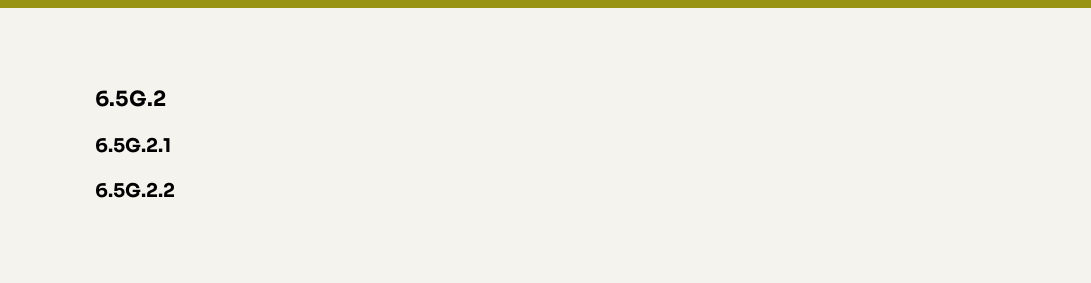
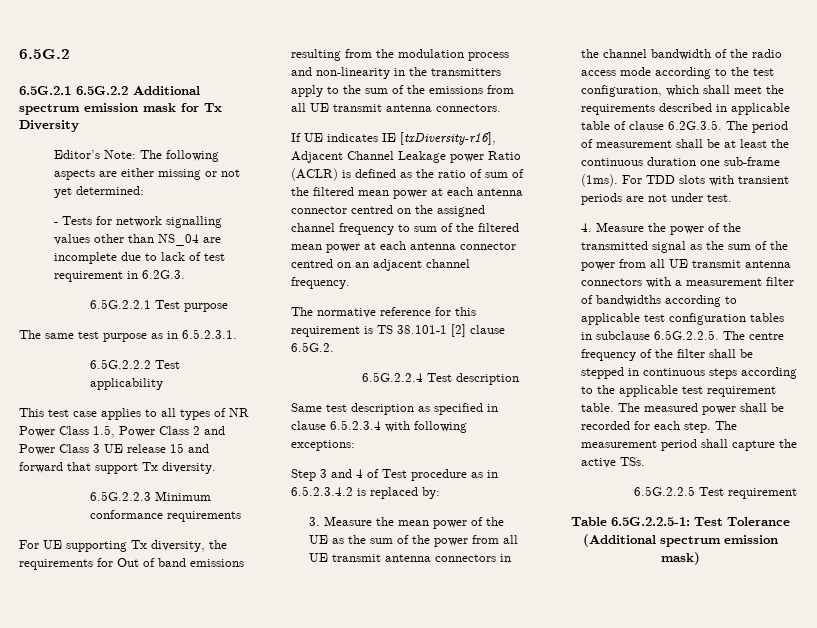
[95,182,175,198] // 6.5G.2.2 -> [76,86,200,95] [19,103,222,115] [19,120,79,132] [54,150,220,162] [54,168,241,180] [54,186,145,198] [54,216,223,228] [54,234,222,246] [54,252,226,264] [54,270,186,282] [89,299,228,312] [19,329,237,342] [89,359,180,369] [89,378,163,390] [19,408,249,420] [19,425,225,438] [19,443,209,455] [19,462,216,474] [89,491,211,501] [89,510,241,522] [19,540,227,552] [19,558,244,570] [291,49,509,61] [291,67,501,79] [291,85,514,97] [291,103,501,112] [291,132,496,145] [291,151,521,163] [291,168,524,181] [291,187,523,199] [291,205,485,217] [291,223,519,235] [291,241,516,253] [291,259,470,271] [291,277,350,289] [291,307,476,318] [291,324,505,337] [291,342,334,352] [361,372,519,385] [291,403,498,415] [291,420,467,433] [291,440,355,451] [291,469,498,481] [291,486,440,499] [308,516,504,529] [308,535,518,547] [308,553,511,562] [580,49,782,60] [580,67,774,79] [580,85,784,97] [580,103,790,115] [580,120,788,133] [580,139,789,148] [580,157,780,166] [580,174,789,187] [580,193,732,205] [580,222,741,235] [580,241,788,253] [580,259,791,271] [580,277,794,288] [580,295,737,307] [580,313,784,325] [580,330,784,340] [580,349,753,361] [580,367,797,379] [580,385,776,397] [580,403,784,415] [580,421,737,433] [580,439,797,451] [580,457,645,468] [633,486,797,499] [571,517,790,526] [583,534,778,547] [661,552,700,565] 6.5G.2.2 Additional spectrum emission mask for Tx Diversity // Editor’s Note: The following aspects are either missing or not yet determined: // - Tests for network signalling values other than NS_04 are incomplete due to lack of test requirement in 6.2G.3. // 6.5G.2.2.1 Test purpose // The same test purpose as in 6.5.2.3.1. // 6.5G.2.2.2 Test applicability // This test case applies to all types of NR Power Class 1.5, Power Class 2 and Power Class 3 UE release 15 and forward that support Tx diversity. // 6.5G.2.2.3 Minimum conformance requirements // For UE supporting Tx diversity, the requirements for Out of band emissions resulting from the modulation process and non-linearity in the transmitters apply to the sum of the emissions from all UE transmit antenna connectors. // If UE indicates IE [txDiversity-r16], Adjacent Channel Leakage power Ratio (ACLR) is defined as the ratio of sum of the filtered mean power at each antenna connector centred on the assigned channel frequency to sum of the filtered mean power at each antenna connector centred on an adjacent channel frequency. // The normative reference for this requirement is TS 38.101-1 [2] clause 6.5G.2. // 6.5G.2.2.4 Test description // Same test description as specified in clause 6.5.2.3.4 with following exceptions: // Step 3 and 4 of Test procedure as in 6.5.2.3.4.2 is replaced by: // 3. Measure the mean power of the UE as the sum of the power from all UE transmit antenna connectors in the channel bandwidth of the radio access mode according to the test configuration, which shall meet the requirements described in applicable table of clause 6.2G.3.5. The period of measurement shall be at least the continuous duration one sub-frame (1ms). For TDD slots with transient periods are not under test. // 4. Measure the power of the transmitted signal as the sum of the power from all UE transmit antenna connectors with a measurement filter of bandwidths according to applicable test configuration tables in subclause 6.5G.2.2.5. The centre frequency of the filter shall be stepped in continuous steps according to the applicable test requirement table. The measured power shall be recorded for each step. The measurement period shall capture the active TSs. // 6.5G.2.2.5 Test requirement // Table 6.5G.2.2.5-1: Test Tolerance (Additional spectrum emission mask)

